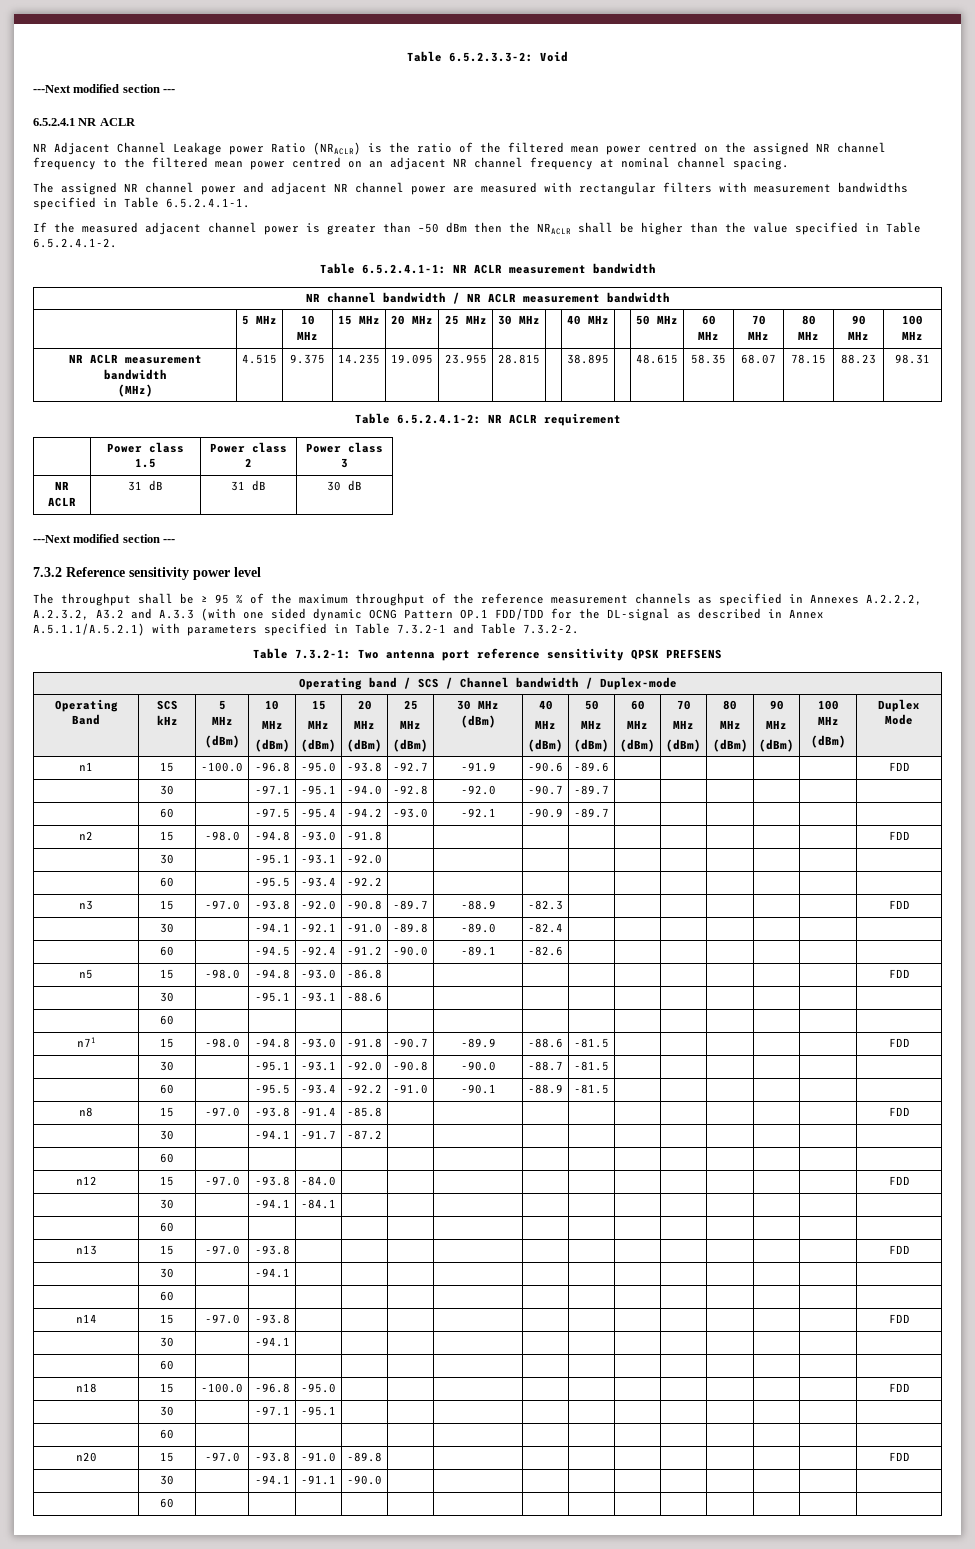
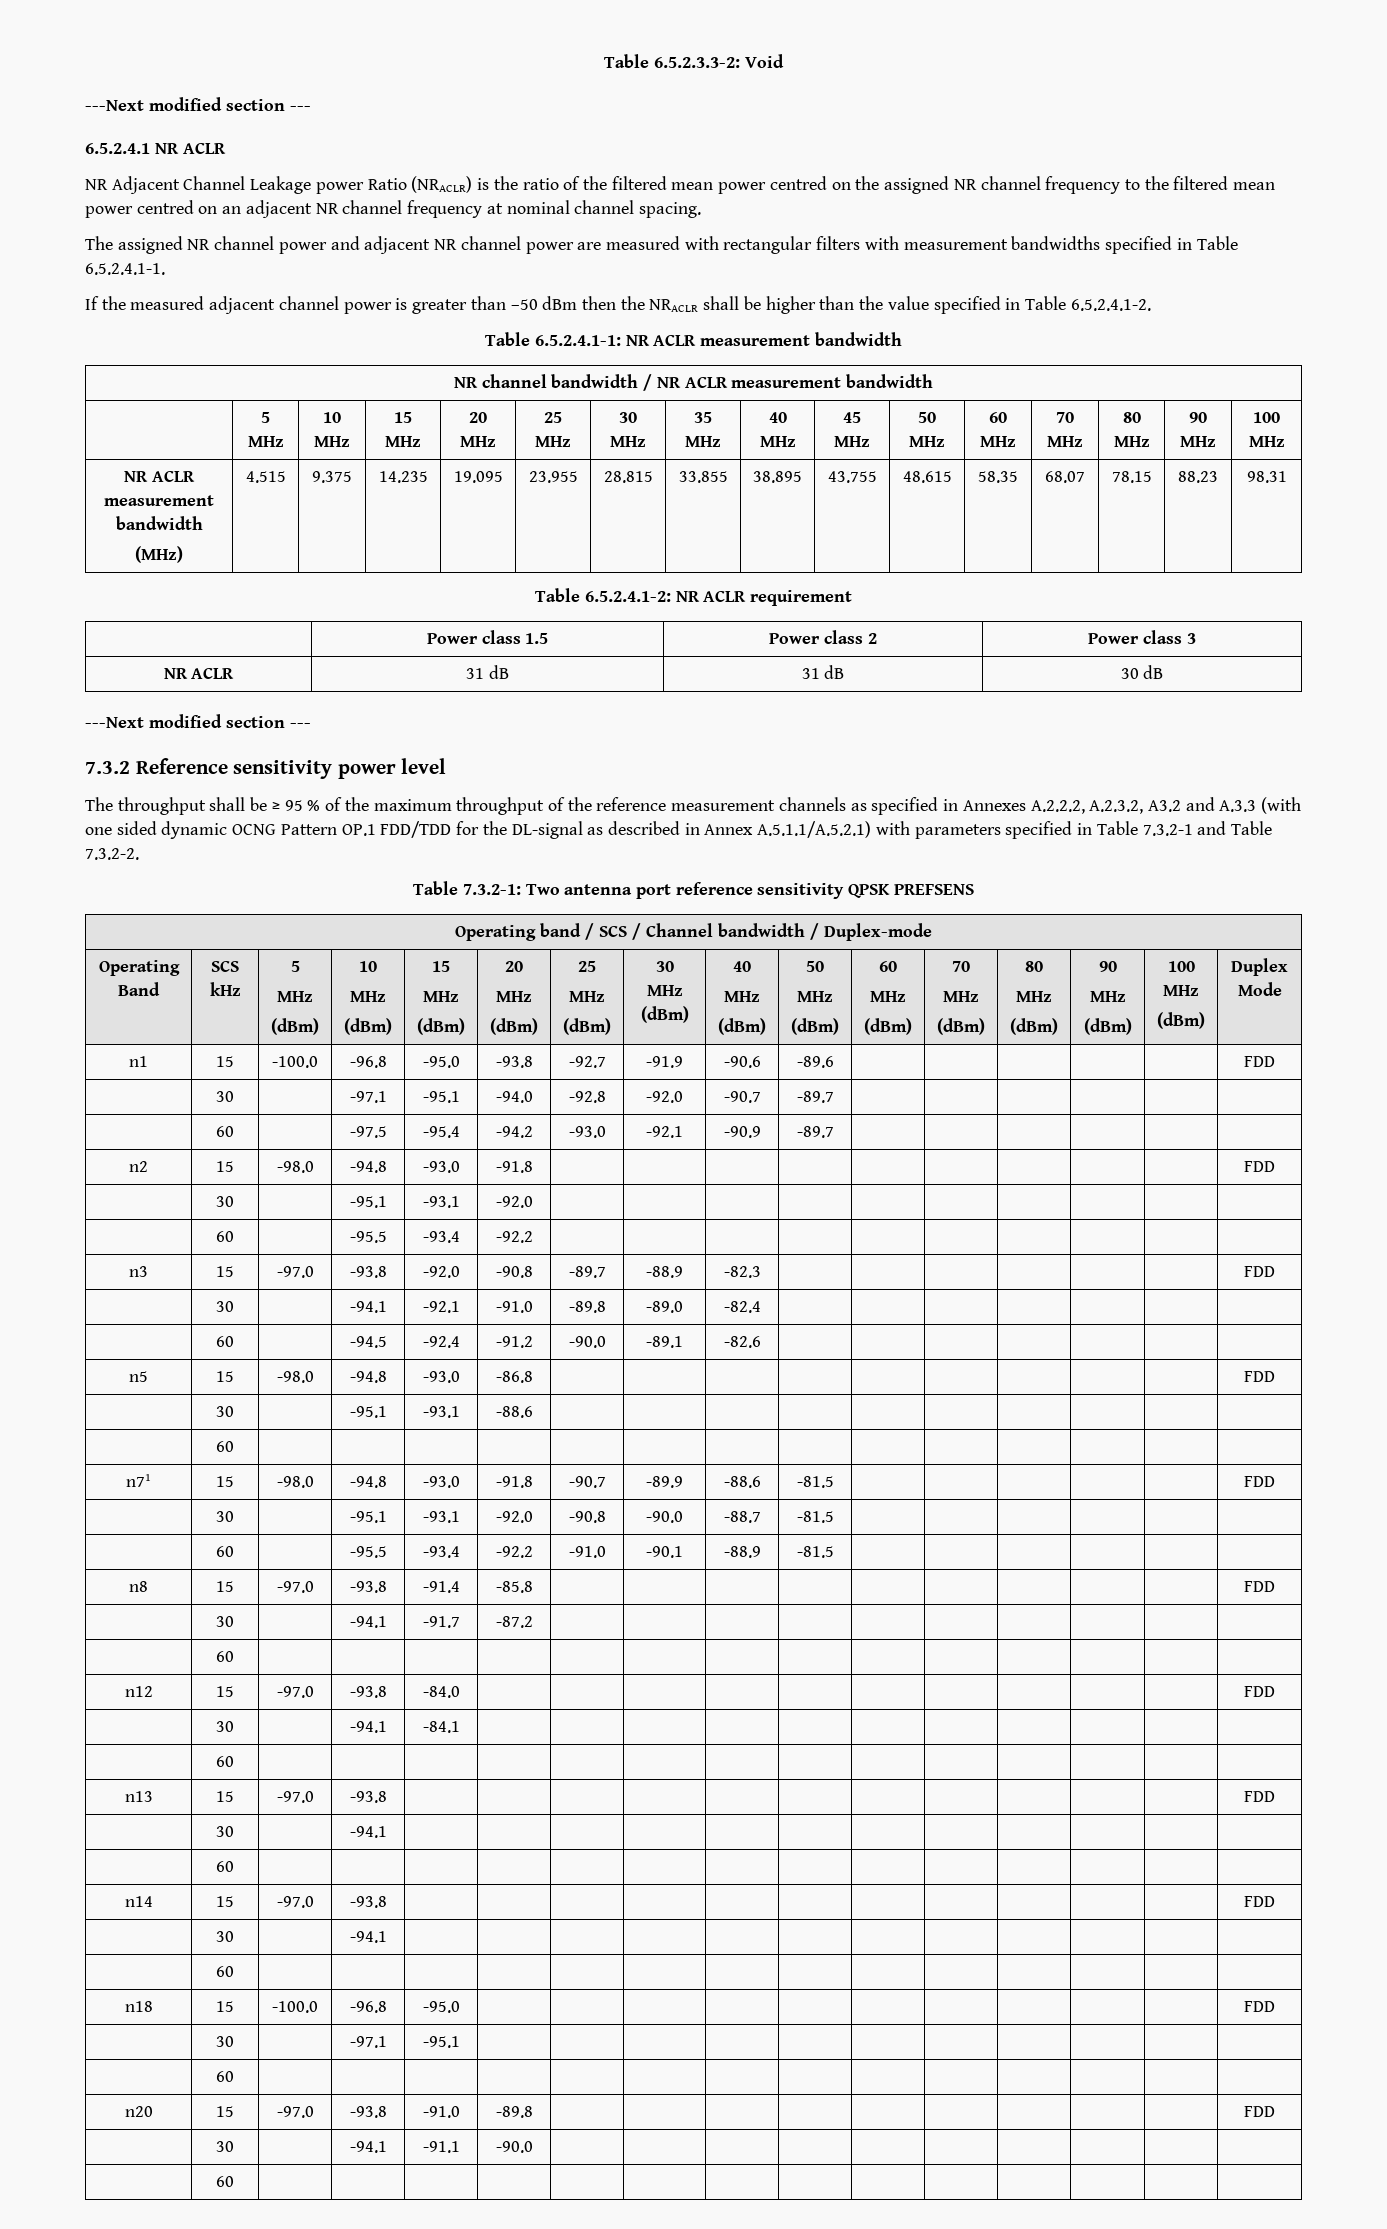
(540, 319) none -> [694,412,712,423] [685,436,721,447] 35 MHz
(609, 319) none -> [843,412,861,423] [834,436,870,447] 45 MHz
(540, 359) none -> [678,471,728,483] 33.855
(609, 359) none -> [827,471,877,483] 43.755

